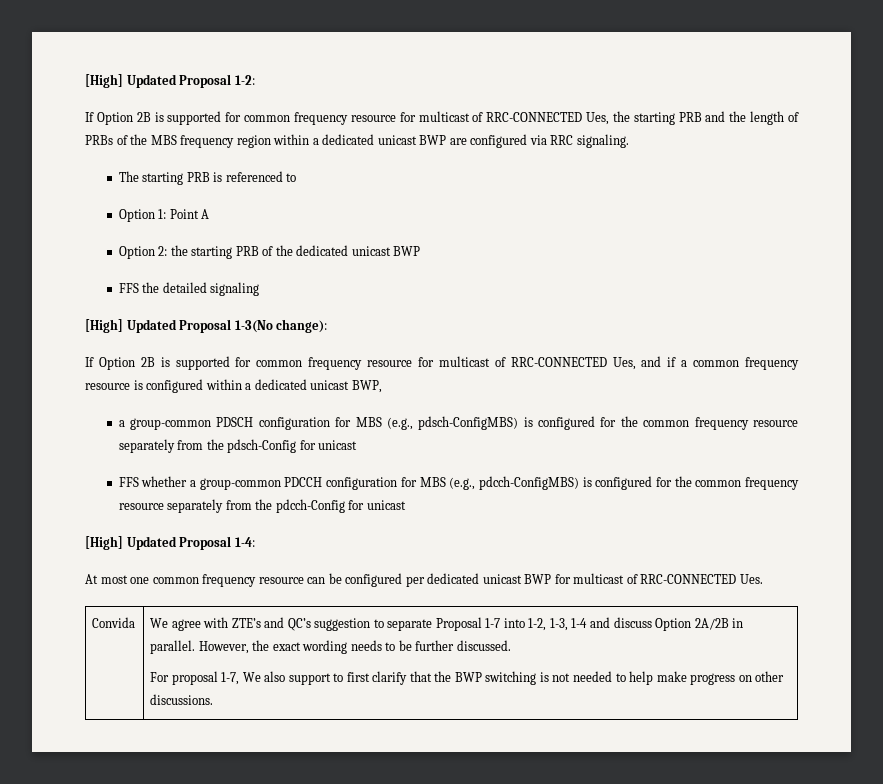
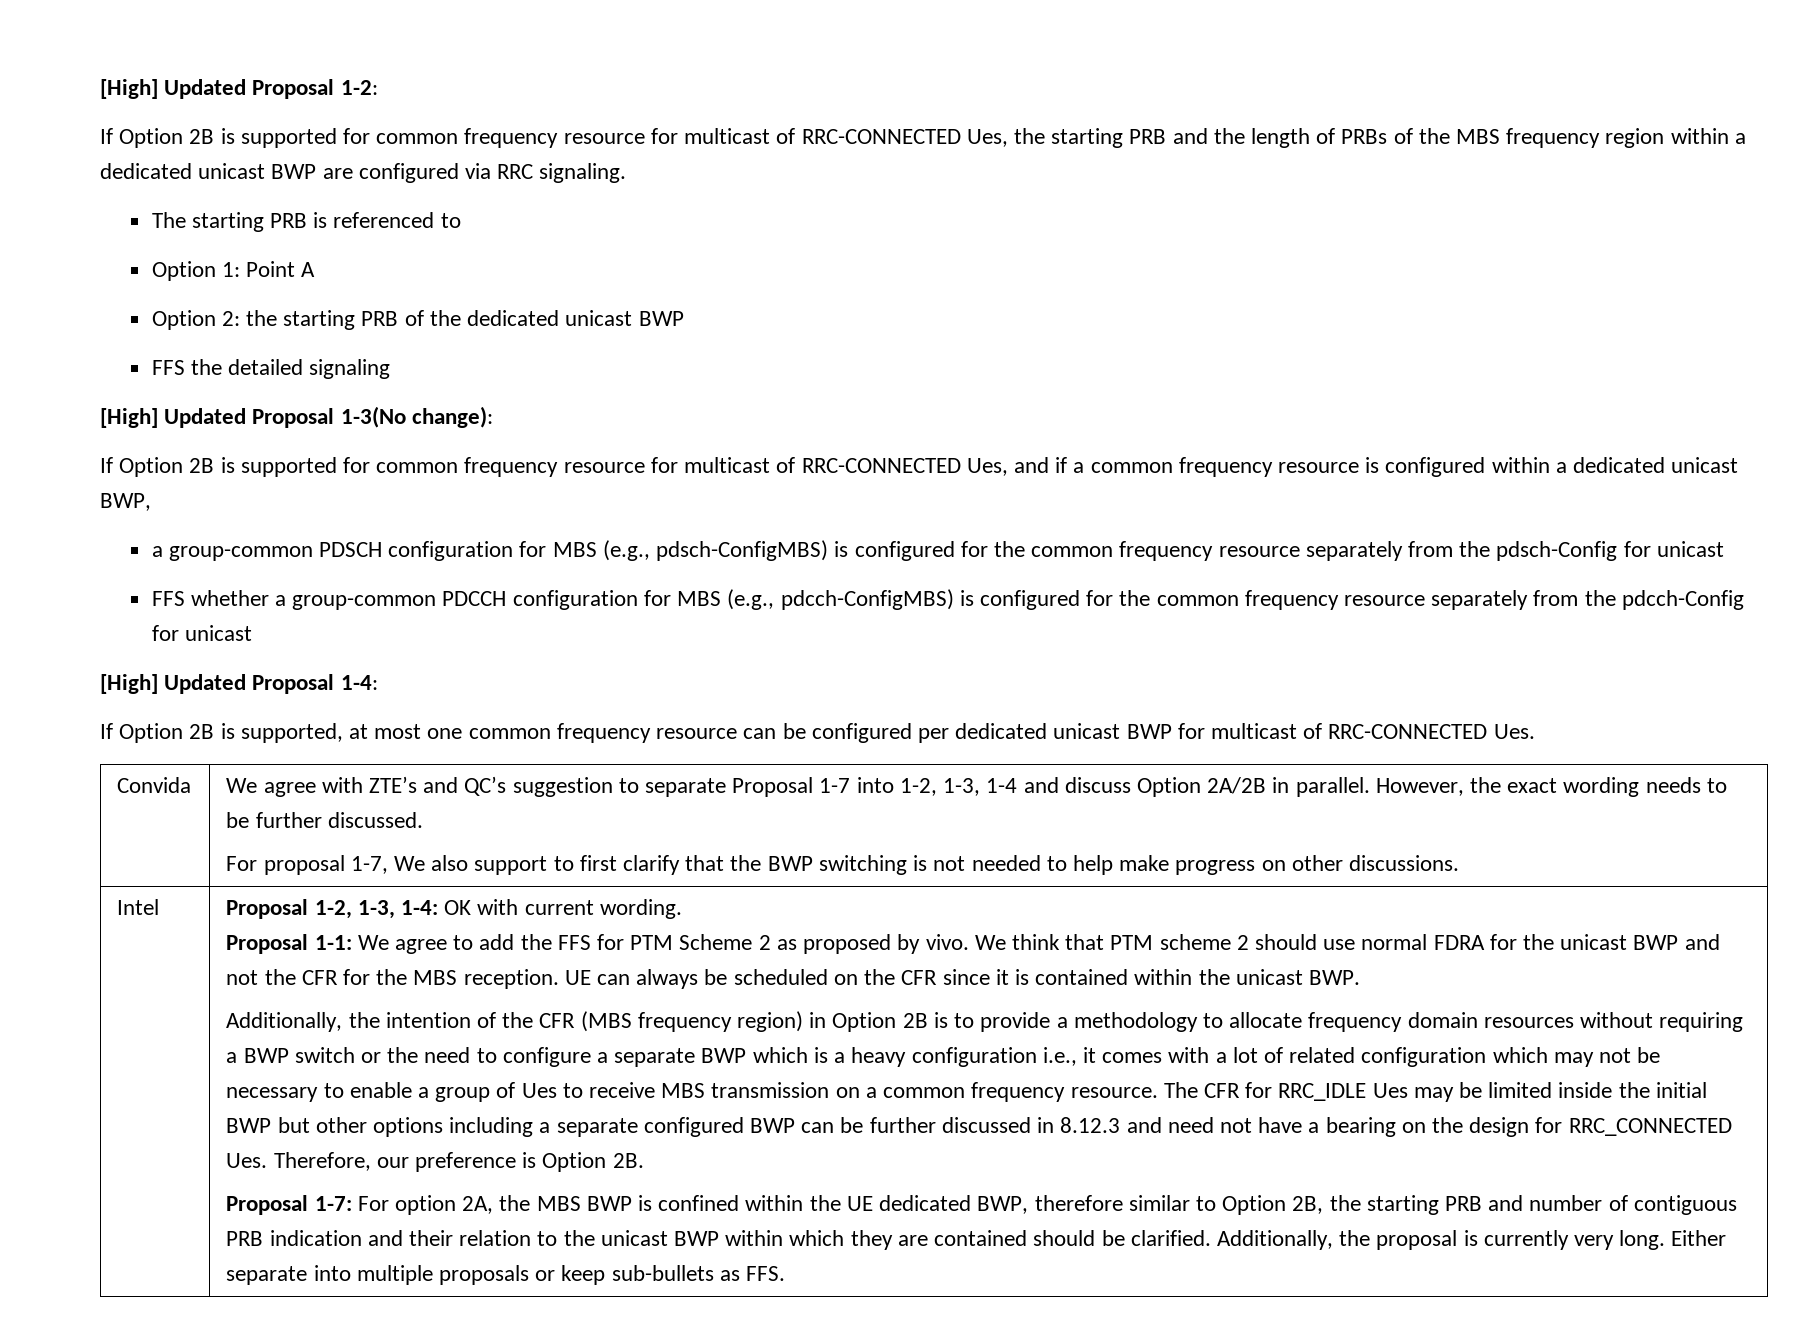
[85,574,98,584] At -> [100,723,369,743] If Option 2B is supported, at
(214, 699) none -> [117,899,160,915] [226,899,682,919] [226,934,1720,954] [226,969,1361,989] [226,1011,1744,1032] [226,1047,1661,1067] [226,1082,1707,1102] [226,1117,1732,1137] [226,1152,644,1172] [226,1195,1737,1215] [226,1230,1727,1250] [226,1265,786,1285] // Intel | Proposal 1-2, 1-3, 1-4: OK with current wording. // Proposal 1-1: We agree to add the FFS for PTM Scheme 2 as proposed by vivo. We think that PTM scheme 2 should use normal FDRA for the unicast BWP and not the CFR for the MBS reception. UE can always be scheduled on the CFR since it is contained within the unicast BWP. // Additionally, the intention of the CFR (MBS frequency region) in Option 2B is to provide a methodology to allocate frequency domain resources without requiring a BWP switch or the need to configure a separate BWP which is a heavy configuration i.e., it comes with a lot of related configuration which may not be necessary to enable a group of Ues to receive MBS transmission on a common frequency resource. The CFR for RRC_IDLE Ues may be limited inside the initial BWP but other options including a separate configured BWP can be further discussed in 8.12.3 and need not have a bearing on the design for RRC_CONNECTED Ues. Therefore, our preference is Option 2B. // Proposal 1-7: For option 2A, the MBS BWP is confined within the UE dedicated BWP, therefore similar to Option 2B, the starting PRB and number of contiguous PRB indication and their relation to the unicast BWP within which they are contained should be clarified. Additionally, the proposal is currently very long. Either separate into multiple proposals or keep sub-bullets as FFS.

